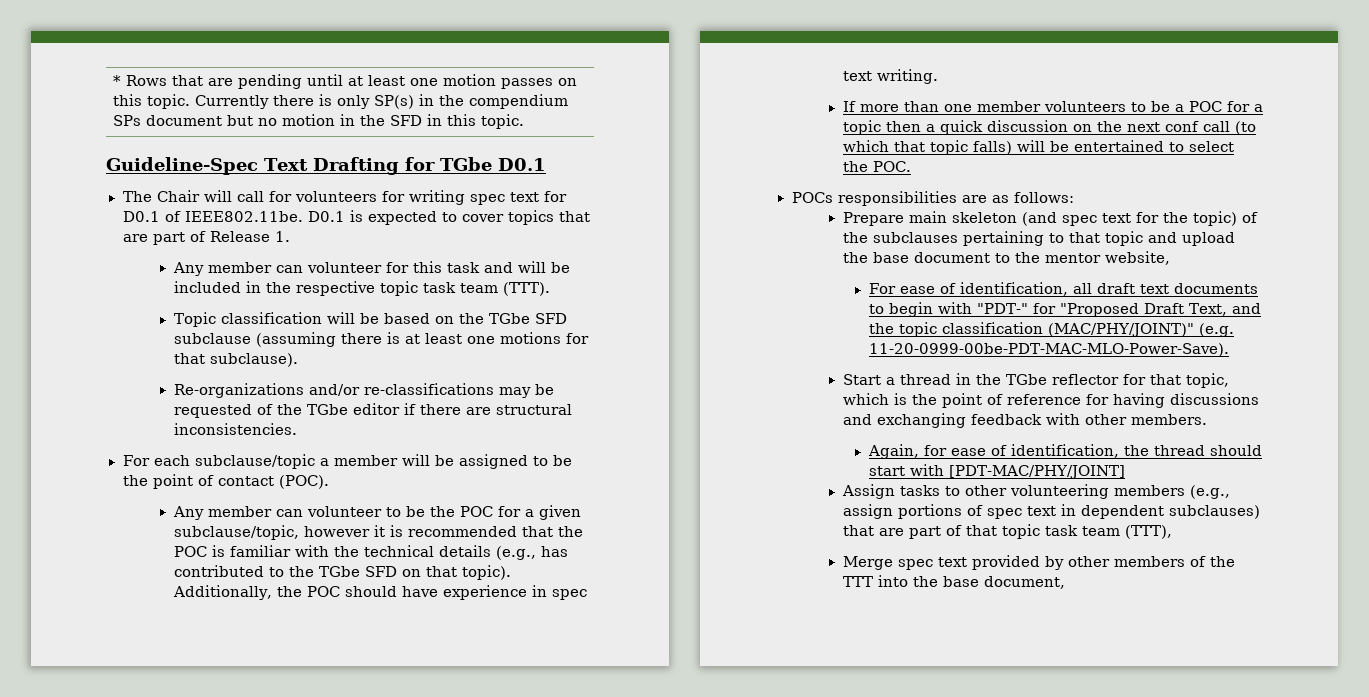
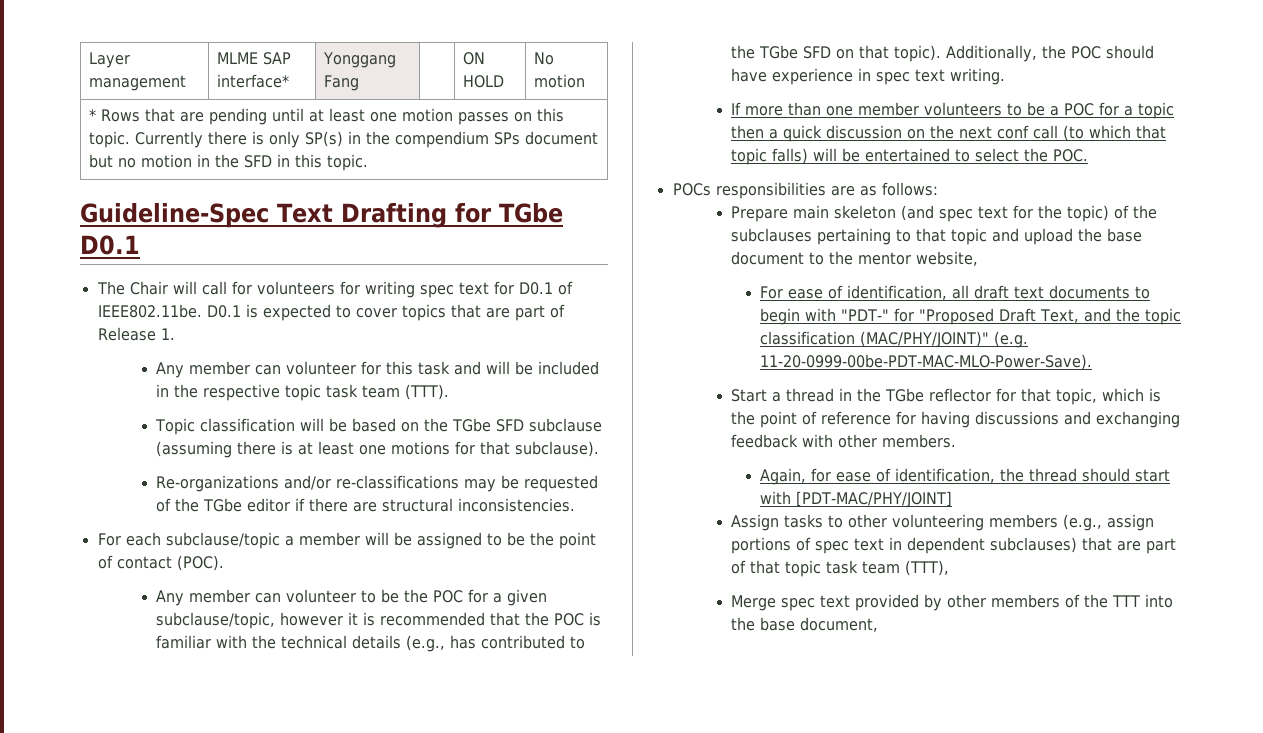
(113, 80) none -> [89,52,131,68] [89,75,187,91] [217,52,292,65] [217,74,290,88] [323,52,397,68] [324,75,360,91] [463,52,486,65] [463,75,505,88] [534,52,555,65] [534,74,586,88] Layer management | MLME SAP interface* | Yonggang Fang | | ON HOLD | No motion //

